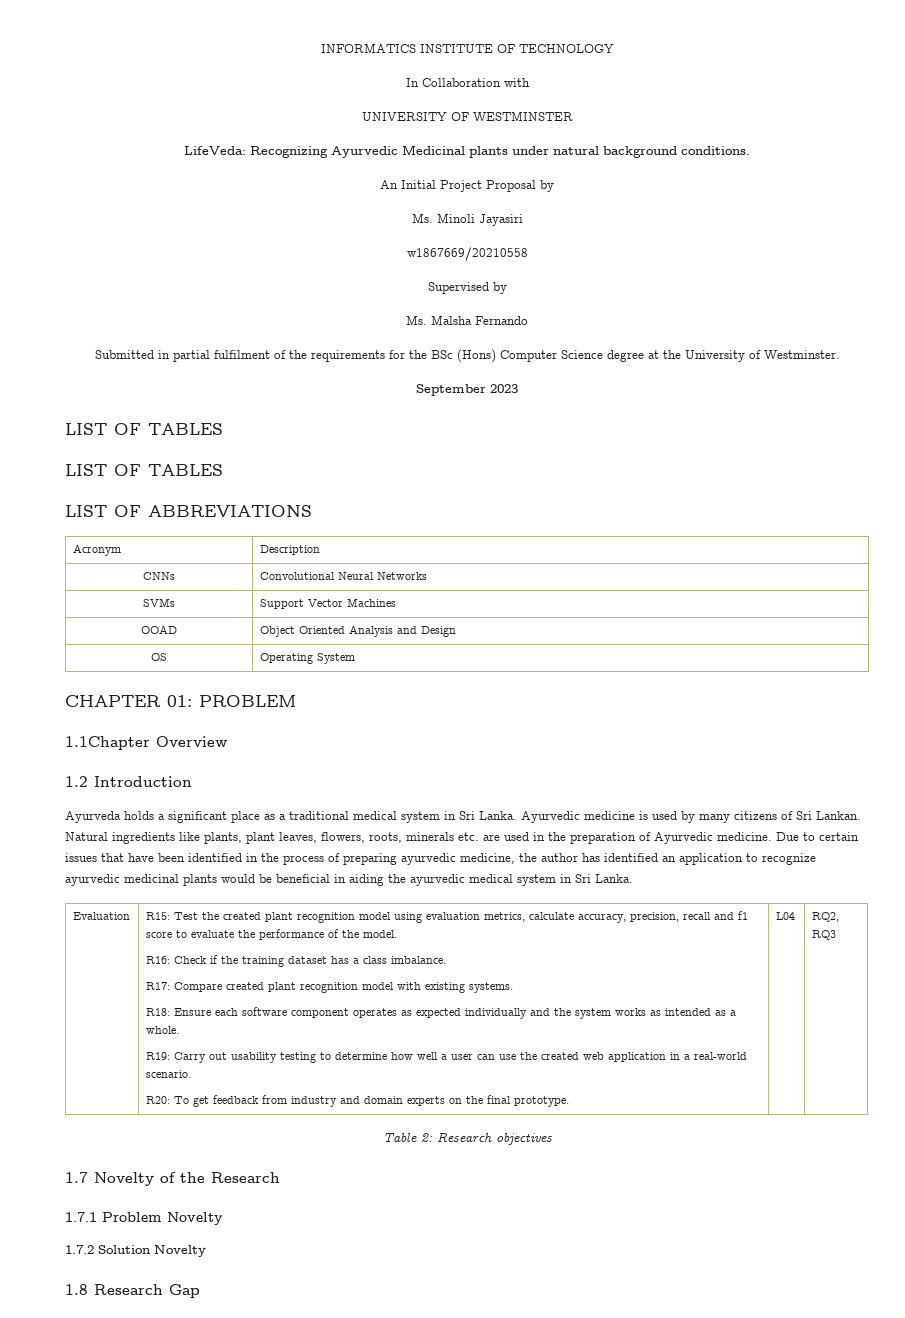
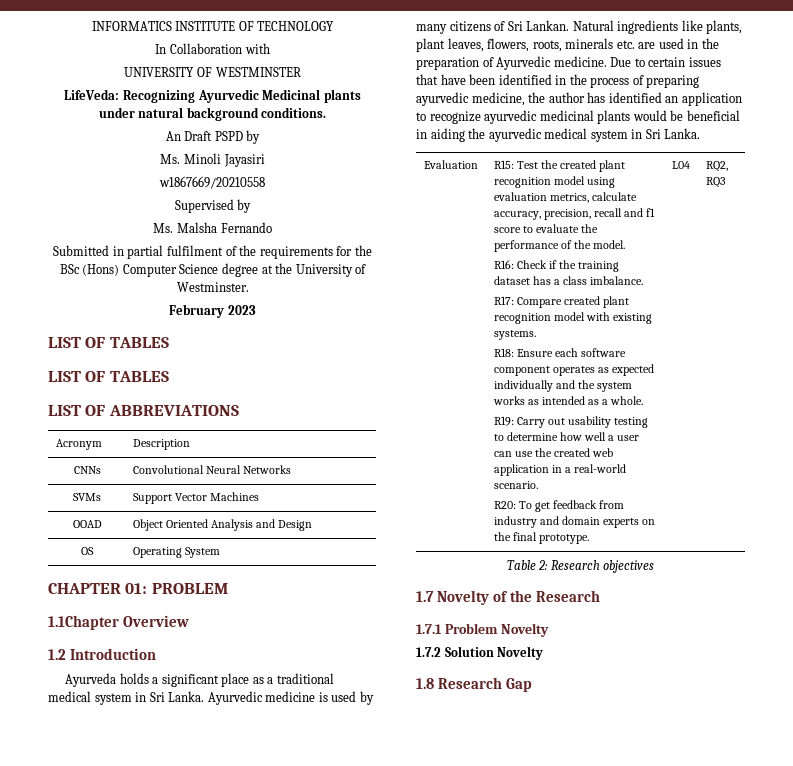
[401,180,536,192] Initial Project Proposal -> [184,131,243,141] Draft PSPD
[416,384,486,396] September -> [169,304,225,318] February

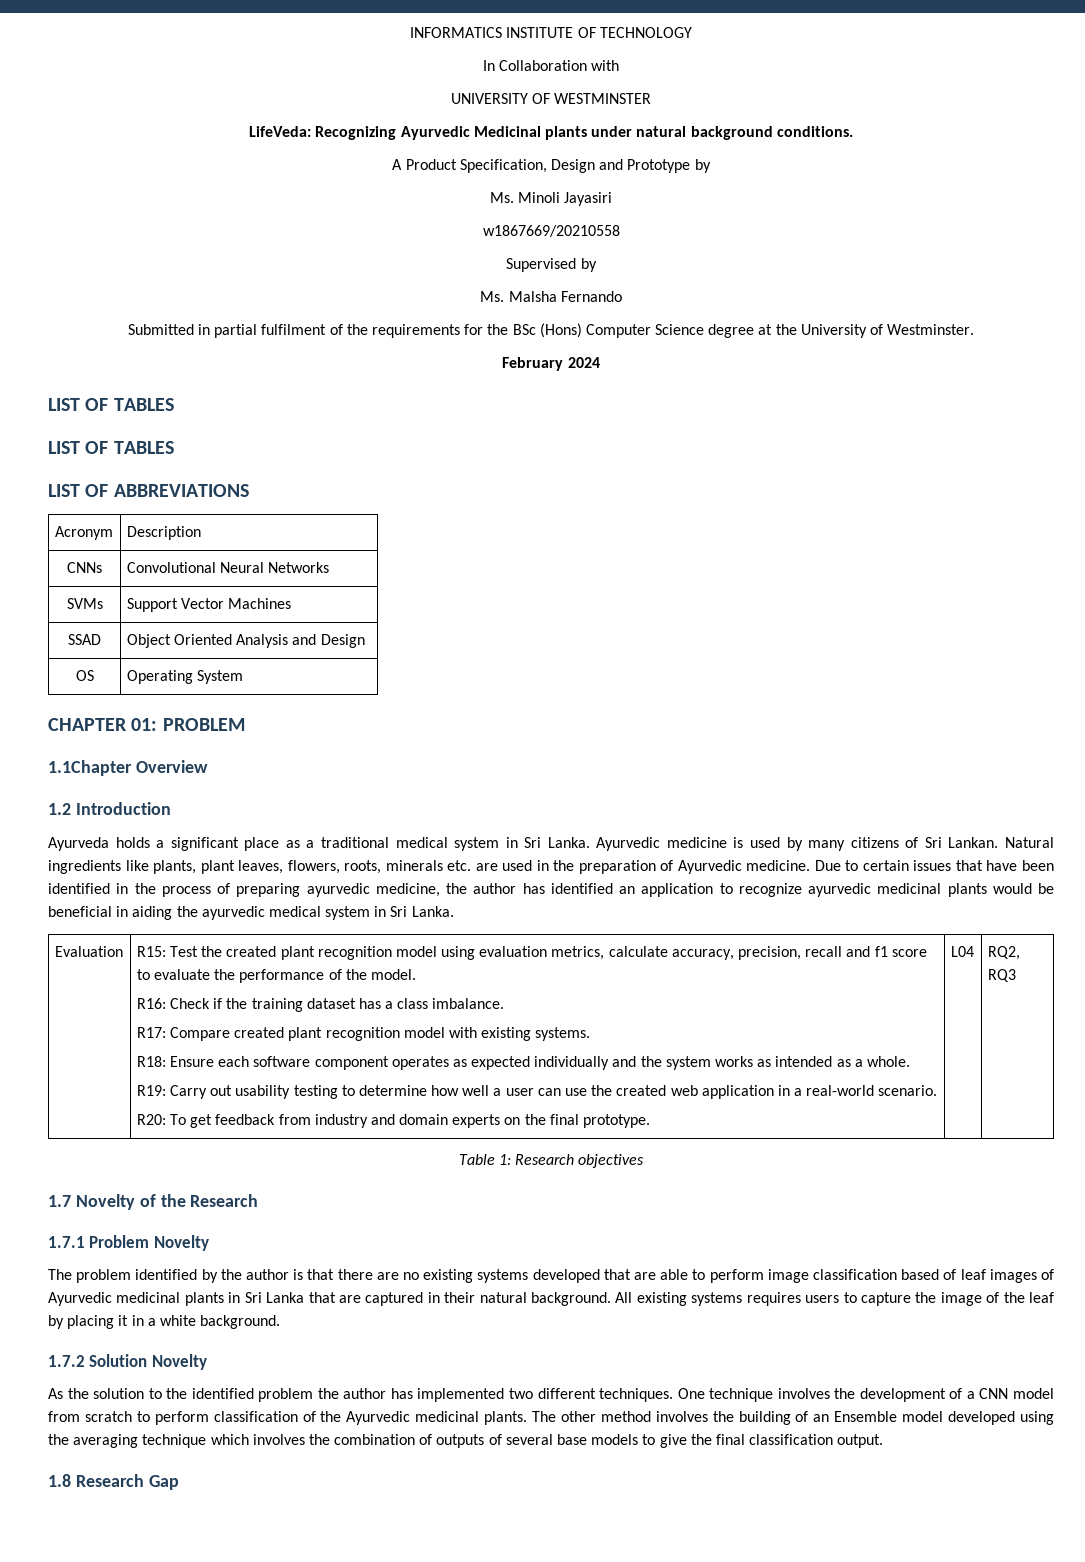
[165,131,243,141] An Draft PSPD -> [392,159,691,173] A Product Specification, Design and Prototype
[227,305,256,315] 2023 -> [567,357,600,368] 2024
[72,520,102,528] OOAD -> [68,634,101,645] SSAD
[538,560,549,570] 2: -> [498,1154,511,1165] 1:
[416,646,544,660] 1.7.2 Solution Novelty -> [48,1269,1055,1283] [48,1292,1054,1306] [48,1315,281,1329] [48,1354,207,1370] [48,1388,1054,1402] [48,1411,1055,1425] [48,1434,884,1448] The problem identified by the author is that there are no existing systems developed that are able to perform image classification based of leaf images of Ayurvedic medicinal plants in Sri Lanka that are captured in their natural background. All existing systems requires users to capture the image of the leaf by placing it in a white background. // 1.7.2 Solution Novelty // As the solution to the identified problem the author has implemented two different techniques. One technique involves the development of a CNN model from scratch to perform classification of the Ayurvedic medicinal plants. The other method involves the building of an Ensemble model developed using the averaging technique which involves the combination of outputs of several base models to give the final classification output.

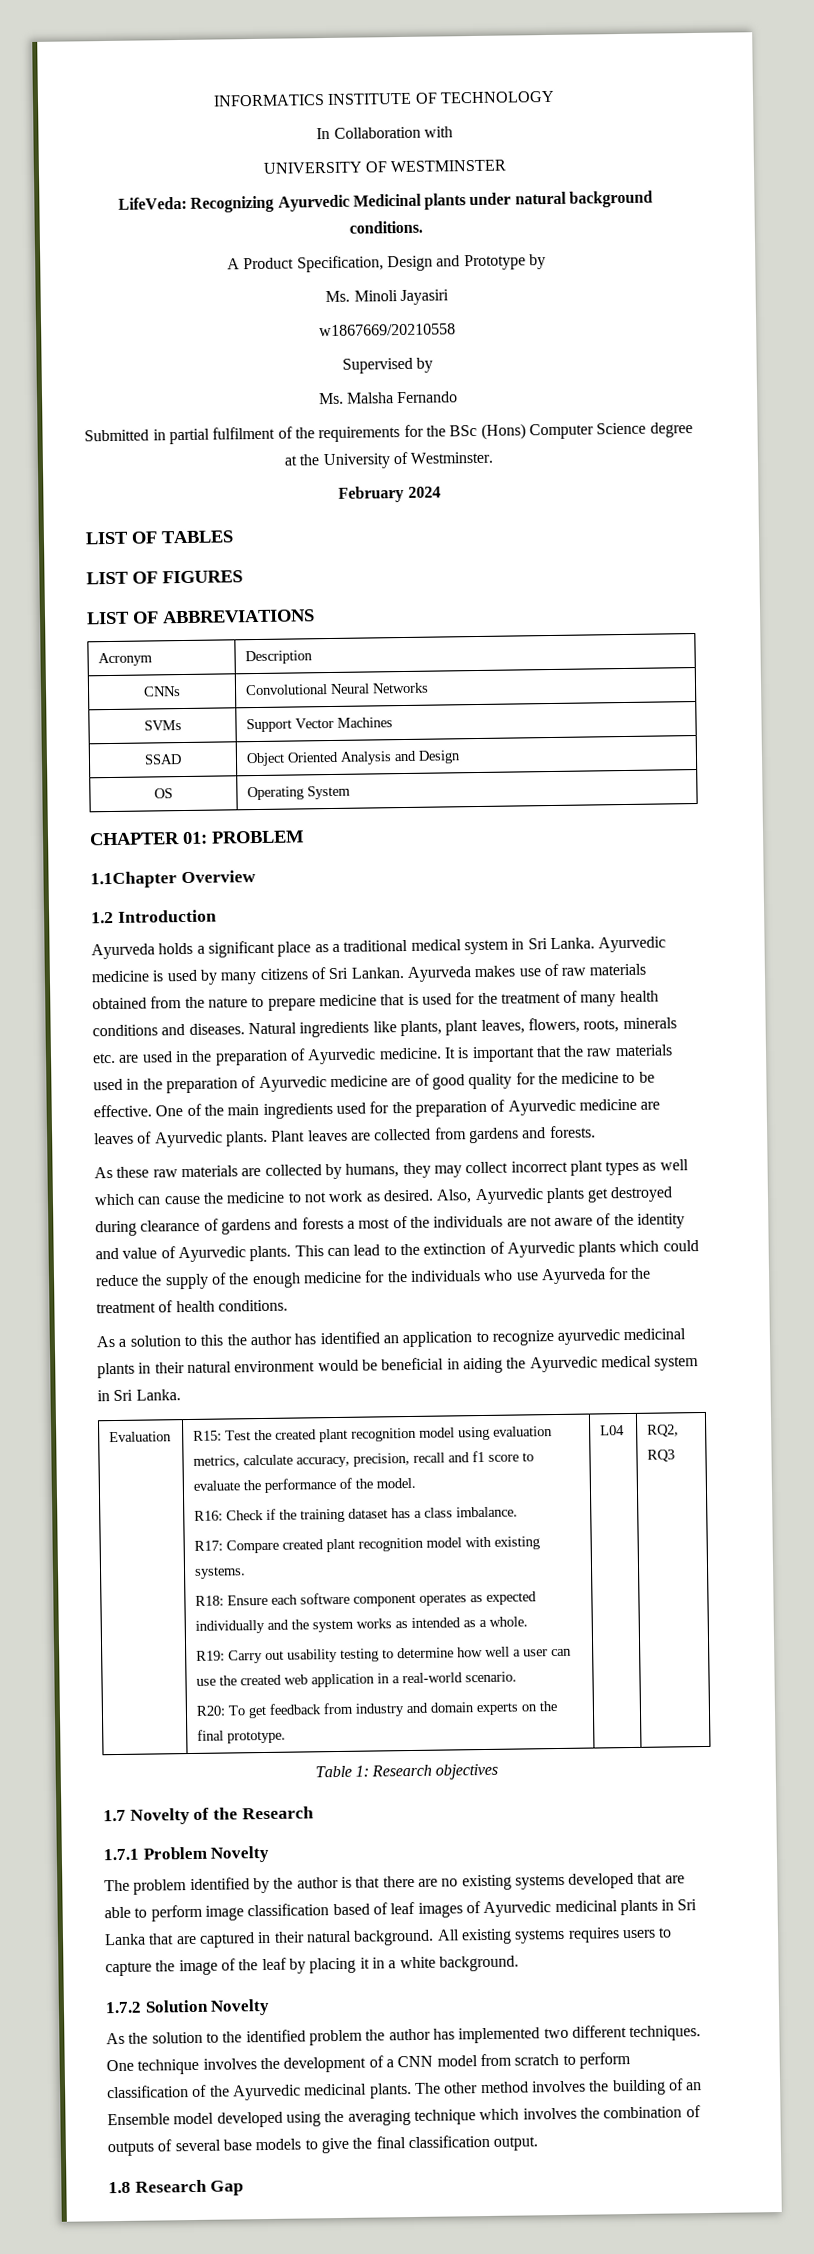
[113,441,174,454] TABLES -> [162,570,243,584] FIGURES
(999, 842) none -> [406,963,647,982] [92,990,659,1011] [92,1023,245,1037] Ayurveda makes use of raw materials obtained from the nature to prepare medicine that is used for the treatment of many health conditions and diseases.
[814,860,1054,871] [48,883,440,897] Due to certain issues that have been identified in the process of preparing ayurvedic medicine, -> [443,1044,673,1063] [93,1071,655,1094] [93,1098,661,1119] [94,1125,596,1148] [94,1159,689,1180] [94,1186,674,1206] [95,1213,686,1237] [95,1240,699,1263] [95,1266,652,1290] [96,1299,288,1314] [96,1334,224,1348] It is important that the raw materials used in the preparation of Ayurvedic medicine are of good quality for the medicine to be effective. One of the main ingredients used for the preparation of Ayurvedic medicine are leaves of Ayurvedic plants. Plant leaves are collected from gardens and forests. // As these raw materials are collected by humans, they may collect incorrect plant types as well which can cause the medicine to not work as desired. Also, Ayurvedic plants get destroyed during clearance of gardens and forests a most of the individuals are not aware of the identity and value of Ayurvedic plants. This can lead to the extinction of Ayurvedic plants which could reduce the supply of the enough medicine for the individuals who use Ayurveda for the treatment of health conditions. // As a solution to this
(987, 890) none -> [138,1360,316,1374] in their natural environment
[201,906,265,920] ayurvedic -> [529,1356,598,1373] Ayurvedic

